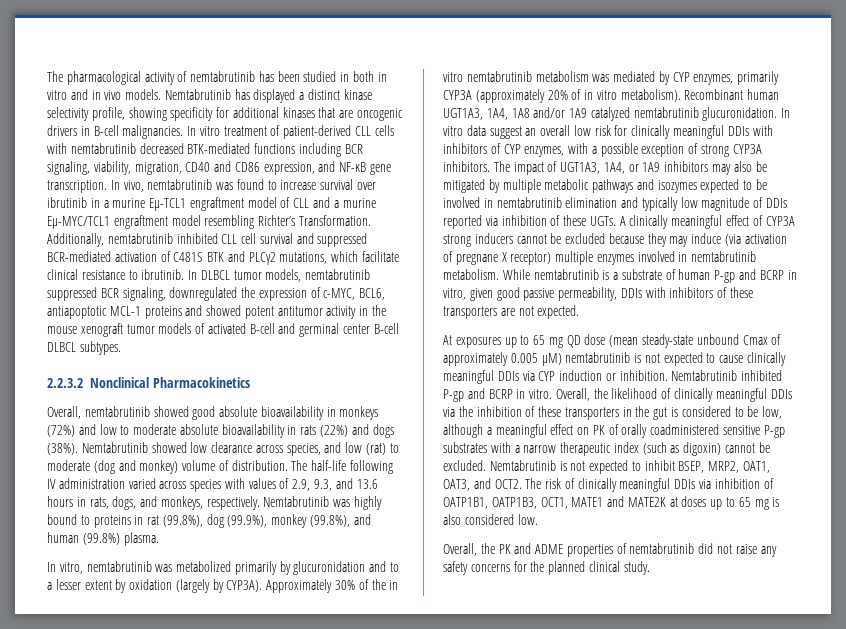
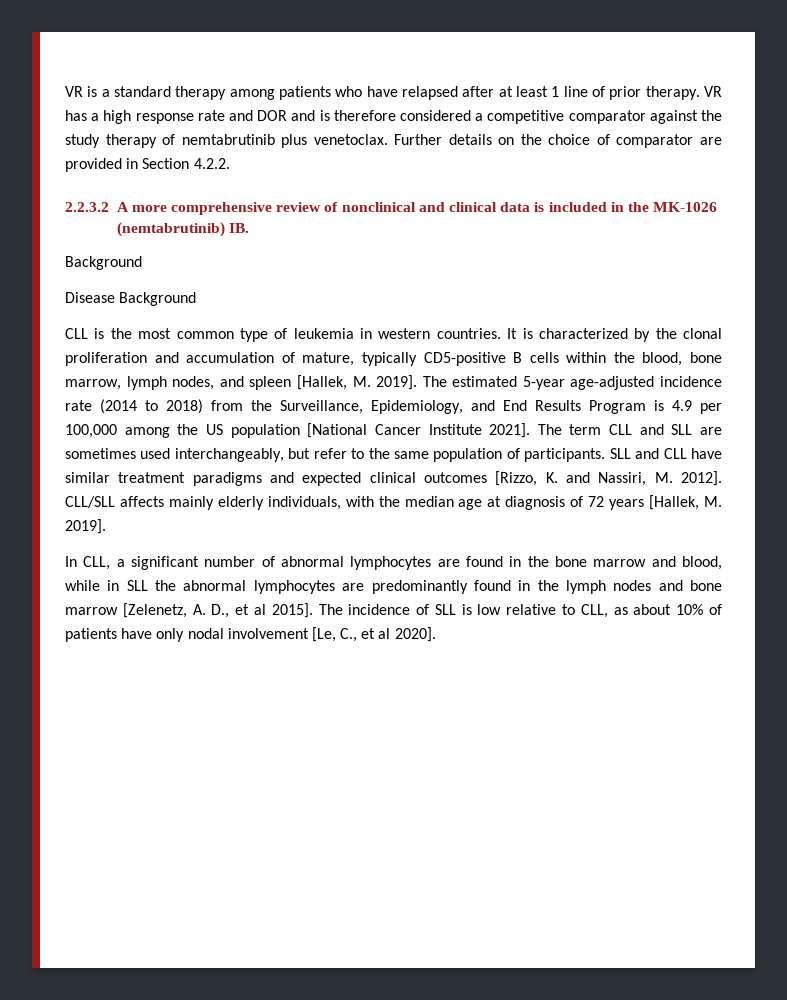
[47,71,387,85] [47,89,372,103] [47,107,404,121] [47,125,394,139] [47,143,363,157] [47,161,392,175] [47,179,377,193] [47,197,376,211] [47,215,371,229] [47,233,368,247] [47,251,400,265] [47,269,371,282] [47,287,386,301] [47,305,387,319] [47,323,399,337] [47,341,121,355] [47,377,250,388] [47,406,379,420] [47,424,394,438] [47,442,399,456] [47,460,394,474] [47,478,378,492] [47,496,383,510] [47,514,371,528] [47,532,159,546] [47,561,400,575] [47,579,399,593] [443,71,780,85] [443,89,780,103] [443,107,791,121] [443,125,773,139] [443,143,762,157] [443,161,767,175] [443,179,768,193] [443,197,788,211] [443,215,795,229] [443,233,787,247] [443,251,757,265] [443,269,797,283] [443,287,754,301] [443,305,580,319] [443,334,782,348] [443,352,787,366] [443,370,783,384] [443,388,792,402] [443,406,783,420] [443,424,785,438] [443,442,770,456] [443,460,771,474] [443,478,774,492] [443,496,780,510] [443,514,538,525] [443,543,777,557] [443,561,650,575] The pharmacological activity of nemtabrutinib has been studied in both in vitro and in vivo models. Nemtabrutinib has displayed a distinct kinase selectivity profile, showing specificity for additional kinases that are oncogenic drivers in B-cell malignancies. In vitro treatment of patient-derived CLL cells with nemtabrutinib decreased BTK-mediated functions including BCR signaling, viability, migration, CD40 and CD86 expression, and NF-κB gene transcription. In vivo, nemtabrutinib was found to increase survival over ibrutinib in a murine Eμ-TCL1 engraftment model of CLL and a murine Eμ-MYC/TCL1 engraftment model resembling Richter’s Transformation. Additionally, nemtabrutinib inhibited CLL cell survival and suppressed BCR-mediated activation of C481S BTK and PLCγ2 mutations, which facilitate clinical resistance to ibrutinib. In DLBCL tumor models, nemtabrutinib suppressed BCR signaling, downregulated the expression of c-MYC, BCL6, antiapoptotic MCL-1 proteins and showed potent antitumor activity in the mouse xenograft tumor models of activated B-cell and germinal center B-cell DLBCL subtypes. // 2.2.3.2 Nonclinical Pharmacokinetics // Overall, nemtabrutinib showed good absolute bioavailability in monkeys (72%) and low to moderate absolute bioavailability in rats (22%) and dogs (38%). Nemtabrutinib showed low clearance across species, and low (rat) to moderate (dog and monkey) volume of distribution. The half-life following IV administration varied across species with values of 2.9, 9.3, and 13.6 hours in rats, dogs, and monkeys, respectively. Nemtabrutinib was highly bound to proteins in rat (99.8%), dog (99.9%), monkey (99.8%), and human (99.8%) plasma. // In vitro, nemtabrutinib was metabolized primarily by glucuronidation and to a lesser extent by oxidation (largely by CYP3A). Approximately 30% of the in vitro nemtabrutinib metabolism was mediated by CYP enzymes, primarily CYP3A (approximately 20% of in vitro metabolism). Recombinant human UGT1A3, 1A4, 1A8 and/or 1A9 catalyzed nemtabrutinib glucuronidation. In vitro data suggest an overall low risk for clinically meaningful DDIs with inhibitors of CYP enzymes, with a possible exception of strong CYP3A inhibitors. The impact of UGT1A3, 1A4, or 1A9 inhibitors may also be mitigated by multiple metabolic pathways and isozymes expected to be involved in nemtabrutinib elimination and typically low magnitude of DDIs reported via inhibition of these UGTs. A clinically meaningful effect of CYP3A strong inducers cannot be excluded because they may induce (via activation of pregnane X receptor) multiple enzymes involved in nemtabrutinib metabolism. While nemtabrutinib is a substrate of human P-gp and BCRP in vitro, given good passive permeability, DDIs with inhibitors of these transporters are not expected. // At exposures up to 65 mg QD dose (mean steady-state unbound Cmax of approximately 0.005 µM) nemtabrutinib is not expected to cause clinically meaningful DDIs via CYP induction or inhibition. Nemtabrutinib inhibited P-gp and BCRP in vitro. Overall, the likelihood of clinically meaningful DDIs via the inhibition of these transporters in the gut is considered to be low, although a meaningful effect on PK of orally coadministered sensitive P-gp substrates with a narrow therapeutic index (such as digoxin) cannot be excluded. Nemtabrutinib is not expected to inhibit BSEP, MRP2, OAT1, OAT3, and OCT2. The risk of clinically meaningful DDIs via inhibition of OATP1B1, OATP1B3, OCT1, MATE1 and MATE2K at doses up to 65 mg is also considered low. // Overall, the PK and ADME properties of nemtabrutinib did not raise any safety concerns for the planned clinical study. -> [65,86,722,100] [65,110,722,124] [65,134,723,148] [65,158,230,172] [65,202,718,215] [116,222,249,237] [65,256,142,270] [65,292,197,306] [65,328,722,342] [65,352,723,366] [65,375,722,390] [65,399,722,414] [65,423,722,438] [65,448,723,462] [65,471,723,486] [65,495,722,510] [65,519,106,534] [65,556,722,570] [65,580,722,594] [65,603,722,618] [65,627,436,642] VR is a standard therapy among patients who have relapsed after at least 1 line of prior therapy. VR has a high response rate and DOR and is therefore considered a competitive comparator against the study therapy of nemtabrutinib plus venetoclax. Further details on the choice of comparator are provided in Section 4.2.2. // 2.2.3.2 A more comprehensive review of nonclinical and clinical data is included in the MK-1026 (nemtabrutinib) IB. // Background // Disease Background // CLL is the most common type of leukemia in western countries. It is characterized by the clonal proliferation and accumulation of mature, typically CD5-positive B cells within the blood, bone marrow, lymph nodes, and spleen [Hallek, M. 2019]. The estimated 5-year age-adjusted incidence rate (2014 to 2018) from the Surveillance, Epidemiology, and End Results Program is 4.9 per 100,000 among the US population [National Cancer Institute 2021]. The term CLL and SLL are sometimes used interchangeably, but refer to the same population of participants. SLL and CLL have similar treatment paradigms and expected clinical outcomes [Rizzo, K. and Nassiri, M. 2012]. CLL/SLL affects mainly elderly individuals, with the median age at diagnosis of 72 years [Hallek, M. 2019]. // In CLL, a significant number of abnormal lymphocytes are found in the bone marrow and blood, while in SLL the abnormal lymphocytes are predominantly found in the lymph nodes and bone marrow [Zelenetz, A. D., et al 2015]. The incidence of SLL is low relative to CLL, as about 10% of patients have only nodal involvement [Le, C., et al 2020].

